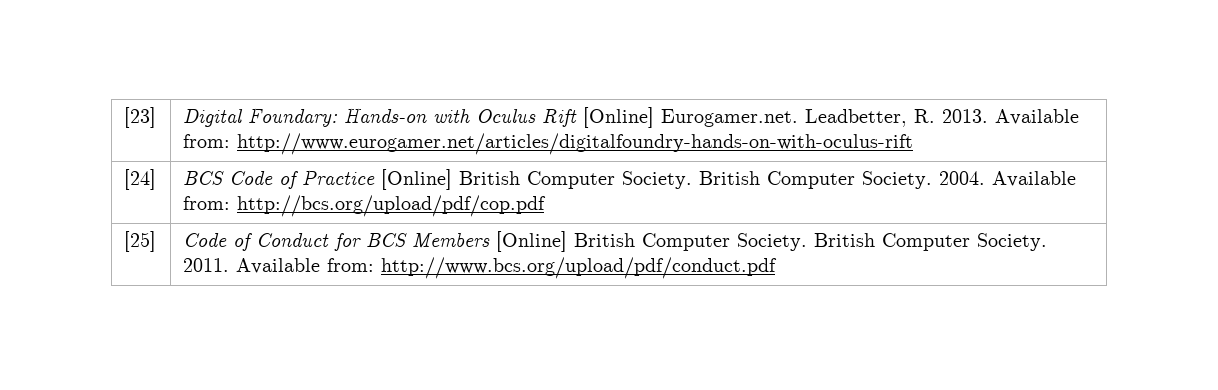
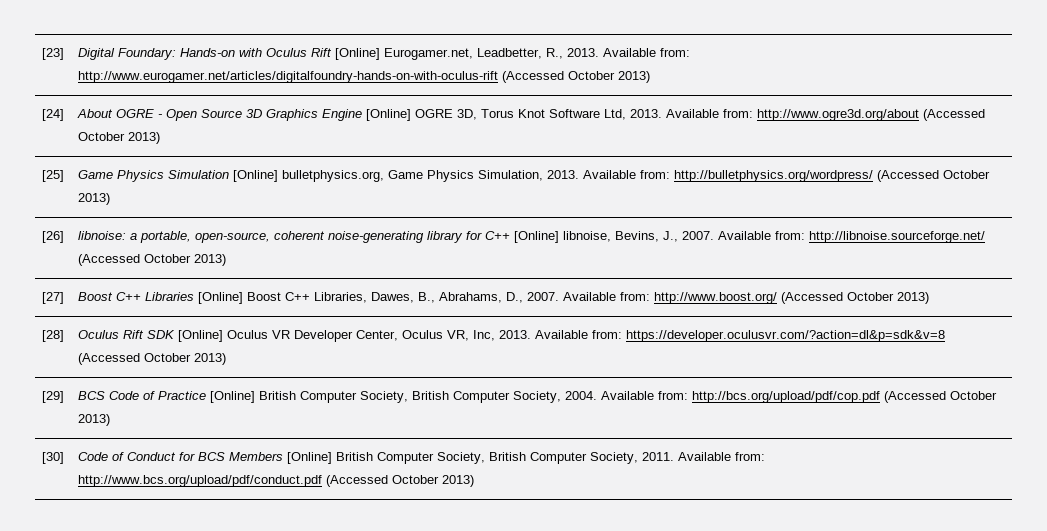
[661,109,936,127] Eurogamer.net. Leadbetter, R. -> [383,48,563,60] Eurogamer.net, Leadbetter, R.,
[124,169,157,190] // [24] -> [501,71,650,83] [41,109,64,121] [76,109,985,121] [77,132,160,144] [41,170,64,182] [77,170,990,182] [77,193,110,205] [41,231,64,243] [77,231,985,243] [77,254,226,266] [41,292,64,304] [77,292,929,304] [41,330,64,342] [77,330,945,342] [77,353,226,365] [41,391,64,403] (Accessed October 2013) // [24] | About OGRE - Open Source 3D Graphics Engine [Online] OGRE 3D, Torus Knot Software Ltd, 2013. Available from: http://www.ogre3d.org/about (Accessed October 2013) // [25] | Game Physics Simulation [Online] bulletphysics.org, Game Physics Simulation, 2013. Available from: http://bulletphysics.org/wordpress/ (Accessed October 2013) // [26] | libnoise: a portable, open-source, coherent noise-generating library for C++ [Online] libnoise, Bevins, J., 2007. Available from: http://libnoise.sourceforge.net/ (Accessed October 2013) // [27] | Boost C++ Libraries [Online] Boost C++ Libraries, Dawes, B., Abrahams, D., 2007. Available from: http://www.boost.org/ (Accessed October 2013) // [28] | Oculus Rift SDK [Online] Oculus VR Developer Center, Oculus VR, Inc, 2013. Available from: https://developer.oculusvr.com/?action=dl&p=sdk&v=8 (Accessed October 2013) // [29]
[622,171,933,189] Society. British Computer Society. -> [359,391,561,403] Society, British Computer Society,
[124,231,157,252] // [25] -> [883,391,997,403] [77,414,110,426] [41,452,64,464] (Accessed October 2013) // [30]
[737,233,1048,251] Society. British Computer Society. -> [436,452,638,464] Society, British Computer Society,
(778, 268) none -> [325,475,474,487] (Accessed October 2013)

